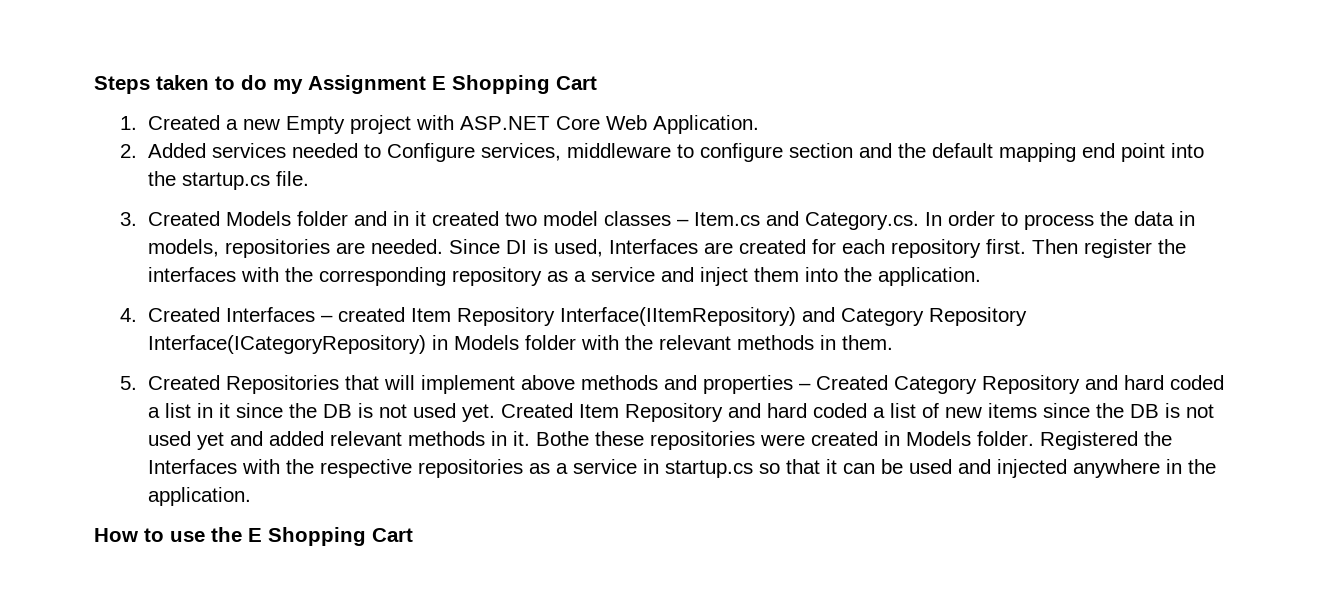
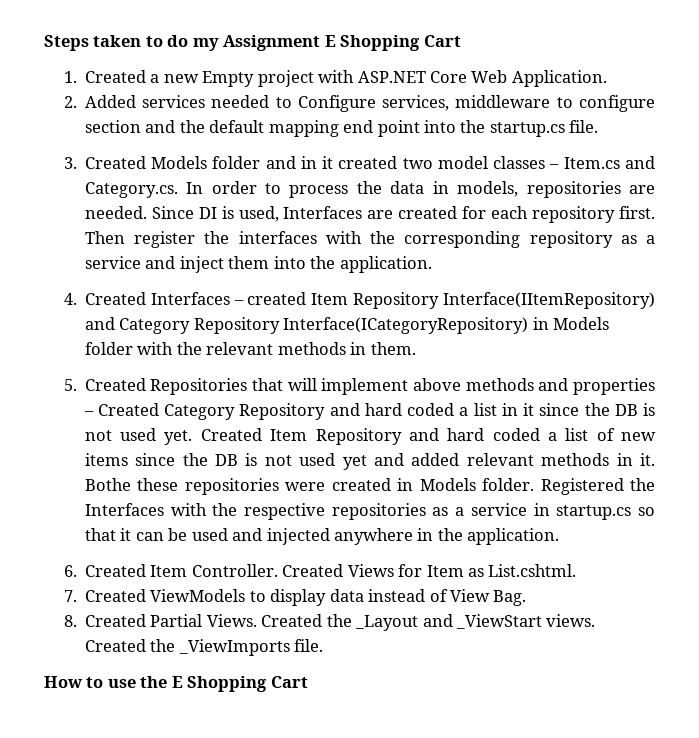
(251, 496) none -> [63,564,577,577] [63,589,527,606] [63,614,596,631] [84,639,324,656] // 6. Created Item Controller. Created Views for Item as List.cshtml. // 7. Created ViewModels to display data instead of View Bag. // 8. Created Partial Views. Created the _Layout and _ViewStart views. Created the _ViewImports file.

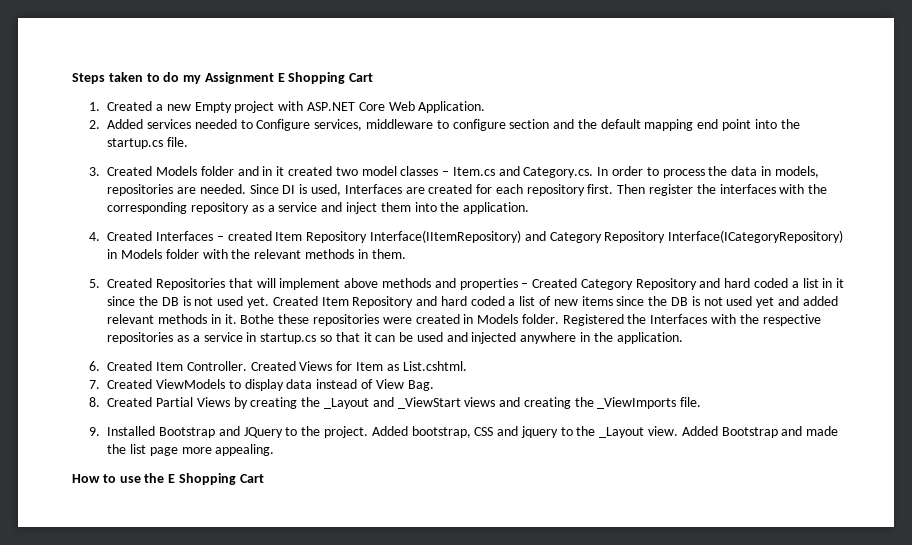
[206,614,323,627] Views. Created -> [196,397,298,409] Views by creating
[546,614,596,627] [84,639,146,652] views. Created -> [464,397,571,409] views and creating
(324, 645) none -> [89,426,839,438] [107,444,275,456] // 9. Installed Bootstrap and JQuery to the project. Added bootstrap, CSS and jquery to the _Layout view. Added Bootstrap and made the list page more appealing.

